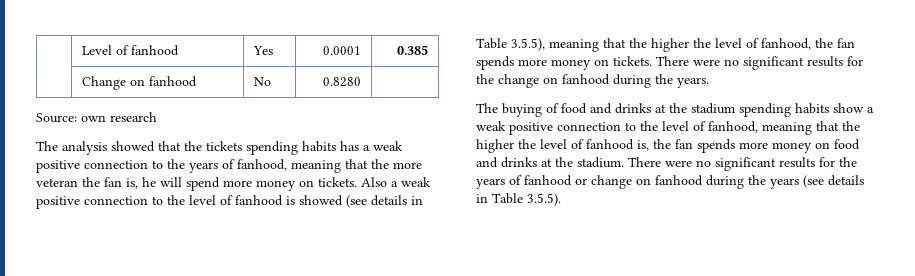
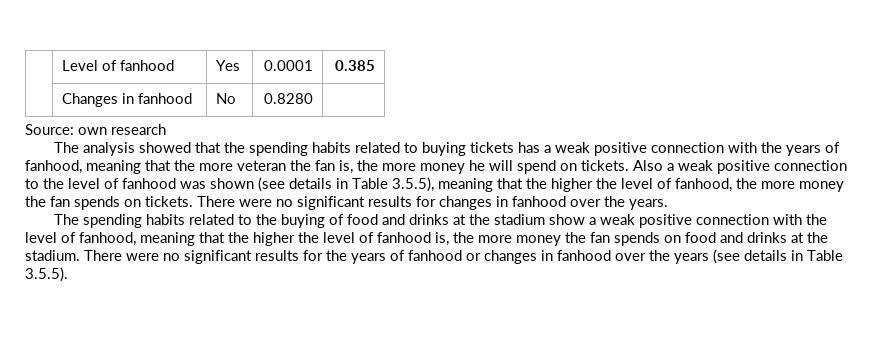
[82,76,146,90] Change on -> [62,93,135,107] Changes in
[206,141,336,155] tickets spending habits -> [249,142,515,156] spending habits related to buying tickets
[152,160,163,169] to -> [728,142,758,153] with
(138, 183) none -> [357,160,465,174] the more money
[223,180,296,191] more money -> (556, 167) none
[286,195,343,206] is showed -> [180,178,254,189] was shown
[837,38,855,48] [476,56,591,70] fan spends more money -> [761,181,844,192] [25,196,120,210] more money the fan spends
[476,74,709,88] [476,103,498,113] the change on fanhood during the years. // The -> [439,196,668,210] [54,214,278,228] changes in fanhood over the years. // The spending habits related to the
[739,103,829,117] spending habits -> (546, 219) none
[625,122,636,131] to -> [773,214,803,225] with
[675,139,812,153] fan spends more money -> [478,232,660,246] more money the fan spends
[591,175,744,189] change on fanhood during -> [484,250,646,264] changes in fanhood over

